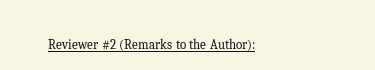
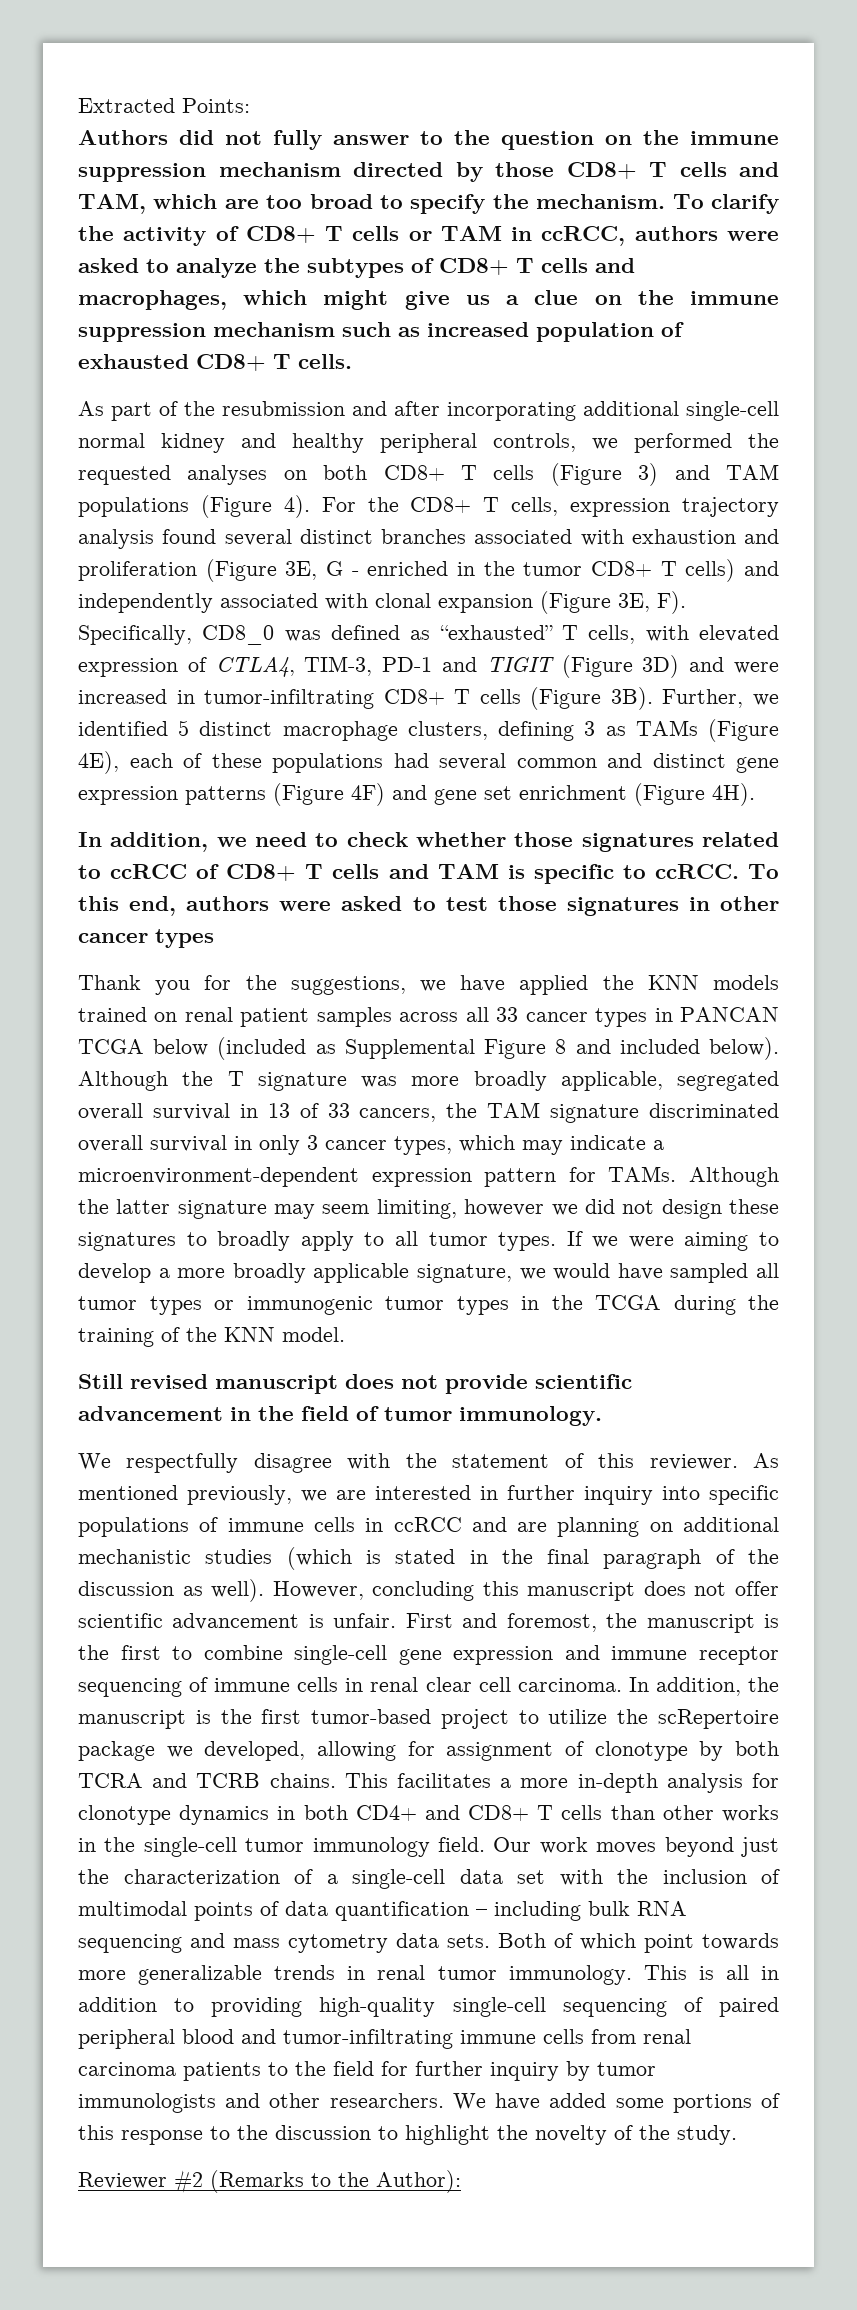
(48, 44) none -> [78,98,250,113] [78,130,779,150] [78,162,779,182] [78,194,779,214] [78,226,779,246] [78,258,635,278] [78,290,779,310] [78,322,684,342] [78,354,352,371] [78,401,779,421] [78,433,779,453] [78,463,779,486] [78,495,780,518] [78,529,779,549] [78,559,779,582] [78,591,686,614] [78,625,779,645] [78,655,779,678] [78,687,779,710] [78,719,779,742] [78,751,779,774] [78,783,755,806] [78,832,779,852] [78,864,780,884] [78,896,780,916] [78,929,214,948] [78,975,779,995] [78,1007,780,1027] [78,1037,779,1060] [78,1071,779,1091] [78,1102,779,1123] [78,1135,664,1155] [78,1166,780,1187] [78,1199,780,1219] [78,1231,779,1251] [78,1263,780,1283] [78,1295,779,1315] [78,1327,345,1347] [78,1374,632,1394] [78,1406,602,1426] [78,1453,780,1473] [78,1485,779,1505] [78,1517,779,1537] [78,1547,779,1570] [78,1579,779,1602] [78,1613,780,1633] [78,1645,779,1665] [78,1677,779,1697] [78,1709,779,1729] [78,1741,779,1761] [78,1773,779,1793] [78,1805,779,1825] [78,1837,779,1857] [78,1869,780,1889] [78,1901,687,1921] [78,1933,779,1953] [78,1965,780,1985] [78,1997,779,2017] [78,2029,691,2049] [78,2061,656,2081] [78,2093,780,2113] [78,2125,737,2145] Extracted Points: // Authors did not fully answer to the question on the immune suppression mechanism directed by those CD8+ T cells and TAM, which are too broad to specify the mechanism. To clarify the activity of CD8+ T cells or TAM in ccRCC, authors were asked to analyze the subtypes of CD8+ T cells and macrophages, which might give us a clue on the immune suppression mechanism such as increased population of exhausted CD8+ T cells. // As part of the resubmission and after incorporating additional single-cell normal kidney and healthy peripheral controls, we performed the requested analyses on both CD8+ T cells (Figure 3) and TAM populations (Figure 4). For the CD8+ T cells, expression trajectory analysis found several distinct branches associated with exhaustion and proliferation (Figure 3E, G - enriched in the tumor CD8+ T cells) and independently associated with clonal expansion (Figure 3E, F). Specifically, CD8_0 was defined as “exhausted” T cells, with elevated expression of CTLA4, TIM-3, PD-1 and TIGIT (Figure 3D) and were increased in tumor-infiltrating CD8+ T cells (Figure 3B). Further, we identified 5 distinct macrophage clusters, defining 3 as TAMs (Figure 4E), each of these populations had several common and distinct gene expression patterns (Figure 4F) and gene set enrichment (Figure 4H). // In addition, we need to check whether those signatures related to ccRCC of CD8+ T cells and TAM is specific to ccRCC. To this end, authors were asked to test those signatures in other cancer types // Thank you for the suggestions, we have applied the KNN models trained on renal patient samples across all 33 cancer types in PANCAN TCGA below (included as Supplemental Figure 8 and included below). Although the T signature was more broadly applicable, segregated overall survival in 13 of 33 cancers, the TAM signature discriminated overall survival in only 3 cancer types, which may indicate a microenvironment-dependent expression pattern for TAMs. Although the latter signature may seem limiting, however we did not design these signatures to broadly apply to all tumor types. If we were aiming to develop a more broadly applicable signature, we would have sampled all tumor types or immunogenic tumor types in the TCGA during the training of the KNN model. // Still revised manuscript does not provide scientific advancement in the field of tumor immunology. // We respectfully disagree with the statement of this reviewer. As mentioned previously, we are interested in further inquiry into specific populations of immune cells in ccRCC and are planning on additional mechanistic studies (which is stated in the final paragraph of the discussion as well). However, concluding this manuscript does not offer scientific advancement is unfair. First and foremost, the manuscript is the first to combine single-cell gene expression and immune receptor sequencing of immune cells in renal clear cell carcinoma. In addition, the manuscript is the first tumor-based project to utilize the scRepertoire package we developed, allowing for assignment of clonotype by both TCRA and TCRB chains. This facilitates a more in-depth analysis for clonotype dynamics in both CD4+ and CD8+ T cells than other works in the single-cell tumor immunology field. Our work moves beyond just the characterization of a single-cell data set with the inclusion of multimodal points of data quantification – including bulk RNA sequencing and mass cytometry data sets. Both of which point towards more generalizable trends in renal tumor immunology. This is all in addition to providing high-quality single-cell sequencing of paired peripheral blood and tumor-infiltrating immune cells from renal carcinoma patients to the field for further inquiry by tumor immunologists and other researchers. We have added some portions of this response to the discussion to highlight the novelty of the study. //

